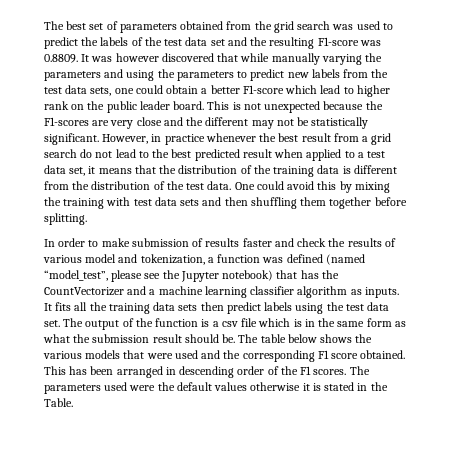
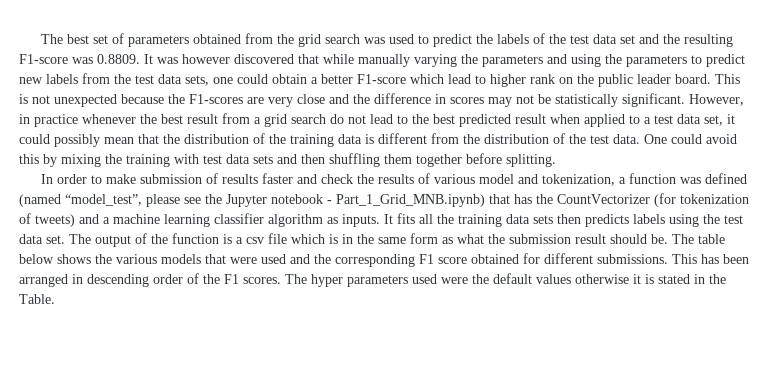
[205,117,249,126] different -> [374,93,484,104] difference in scores
[98,168,132,174] means -> [19,134,134,147] could possibly mean
[222,270,274,281] notebook) -> [271,194,485,207] notebook - Part_1_Grid_MNB.ipynb)
(124, 291) none -> [654,193,749,207] [19,213,75,227] (for tokenization of tweets)
[226,302,261,314] predict -> [585,214,629,227] predicts
[360,350,406,359] obtained. -> [471,253,668,264] obtained for different submissions.
(370, 370) none -> [311,274,343,287] hyper

